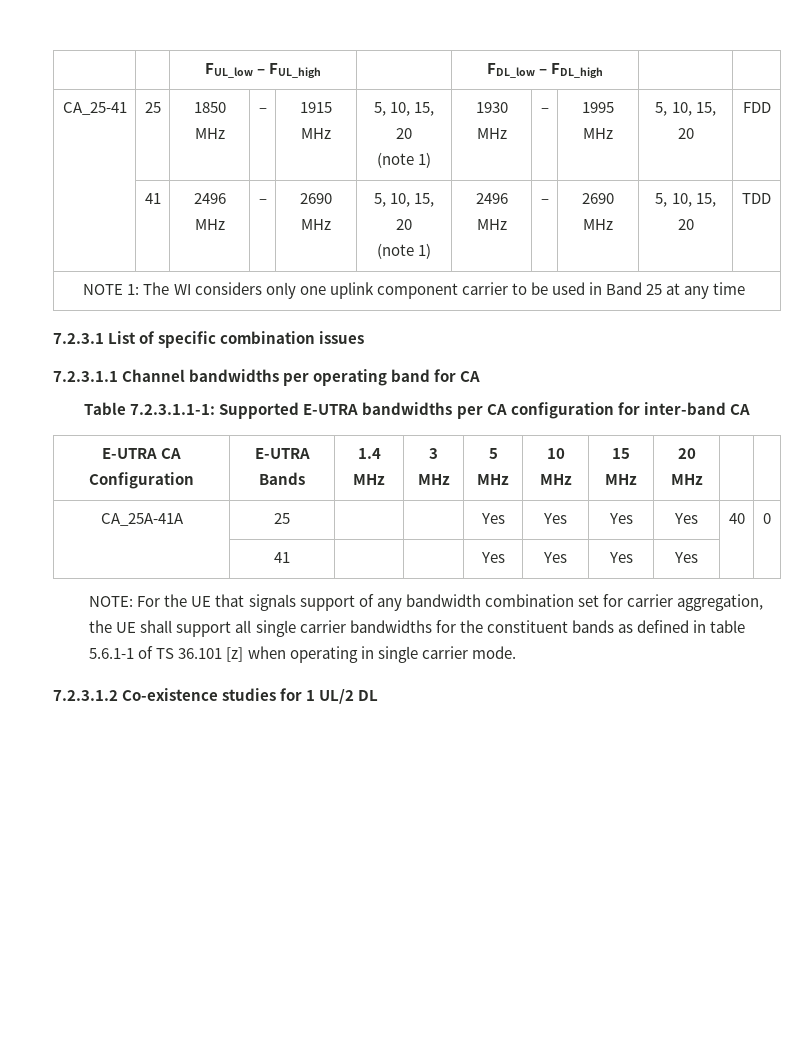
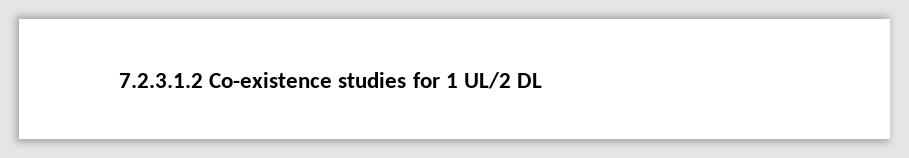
[204,63,322,78] [486,63,604,78] [62,102,127,115] [144,102,161,113] [193,102,226,113] [194,128,225,139] [258,108,267,113] [300,102,332,113] [301,128,331,139] [373,102,435,116] [396,128,412,139] [376,152,432,168] [475,102,508,113] [476,128,507,139] [540,108,549,113] [582,102,614,113] [583,128,613,139] [655,102,716,116] [677,128,694,139] [742,102,771,113] [144,193,161,204] [193,193,226,204] [194,219,225,230] [258,199,267,204] [300,193,332,204] [301,219,331,230] [373,193,435,207] [396,219,412,230] [376,243,432,259] [475,193,508,204] [476,219,507,230] [540,199,549,204] [582,193,614,204] [583,219,613,230] [655,193,716,207] [677,219,694,230] [742,193,771,204] [83,282,746,299] [53,331,365,348] [53,369,481,386] [84,402,750,419] [101,448,182,459] [89,472,194,489] [254,448,310,459] [259,472,305,485] [357,448,381,459] [353,474,385,485] [429,448,438,459] [417,474,450,485] [488,448,498,459] [477,474,509,485] [546,448,565,459] [539,474,572,485] [612,448,630,459] [605,474,637,485] [677,448,696,459] [670,474,703,485] [100,513,184,526] [274,513,290,524] [480,513,505,524] [543,513,567,524] [608,513,633,524] [674,513,698,524] [728,513,745,524] [763,513,771,524] [274,552,290,563] [480,552,505,563] [543,552,567,563] [608,552,633,563] [674,552,698,563] [89,594,763,611] [89,620,746,637] [89,646,516,663] | | FUL_low – FUL_high | | FDL_low – FDL_high | | // CA_25-41 | 25 | 1850 MHz | – | 1915 MHz | 5, 10, 15, 20 // (note 1) | 1930 MHz | – | 1995 MHz | 5, 10, 15, 20 | FDD // | 41 | 2496 MHz | – | 2690 MHz | 5, 10, 15, 20 // (note 1) | 2496 MHz | – | 2690 MHz | 5, 10, 15, 20 | TDD // NOTE 1: The WI considers only one uplink component carrier to be used in Band 25 at any time // 7.2.3.1 List of specific combination issues // 7.2.3.1.1 Channel bandwidths per operating band for CA // Table 7.2.3.1.1-1: Supported E-UTRA bandwidths per CA configuration for inter-band CA // E-UTRA CA Configuration | E-UTRA Bands | 1.4 MHz | 3 MHz | 5 MHz | 10 MHz | 15 MHz | 20 MHz | | // CA_25A-41A | 25 | | | Yes | Yes | Yes | Yes | 40 | 0 // | 41 | | | Yes | Yes | Yes | Yes | | // NOTE: For the UE that signals support of any bandwidth combination set for carrier aggregation, the UE shall support all single carrier bandwidths for the constituent bands as defined in table 5.6.1-1 of TS 36.101 [z] when operating in single carrier mode. // -> (119, 80) none

